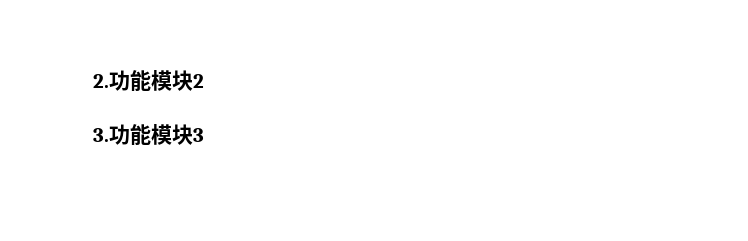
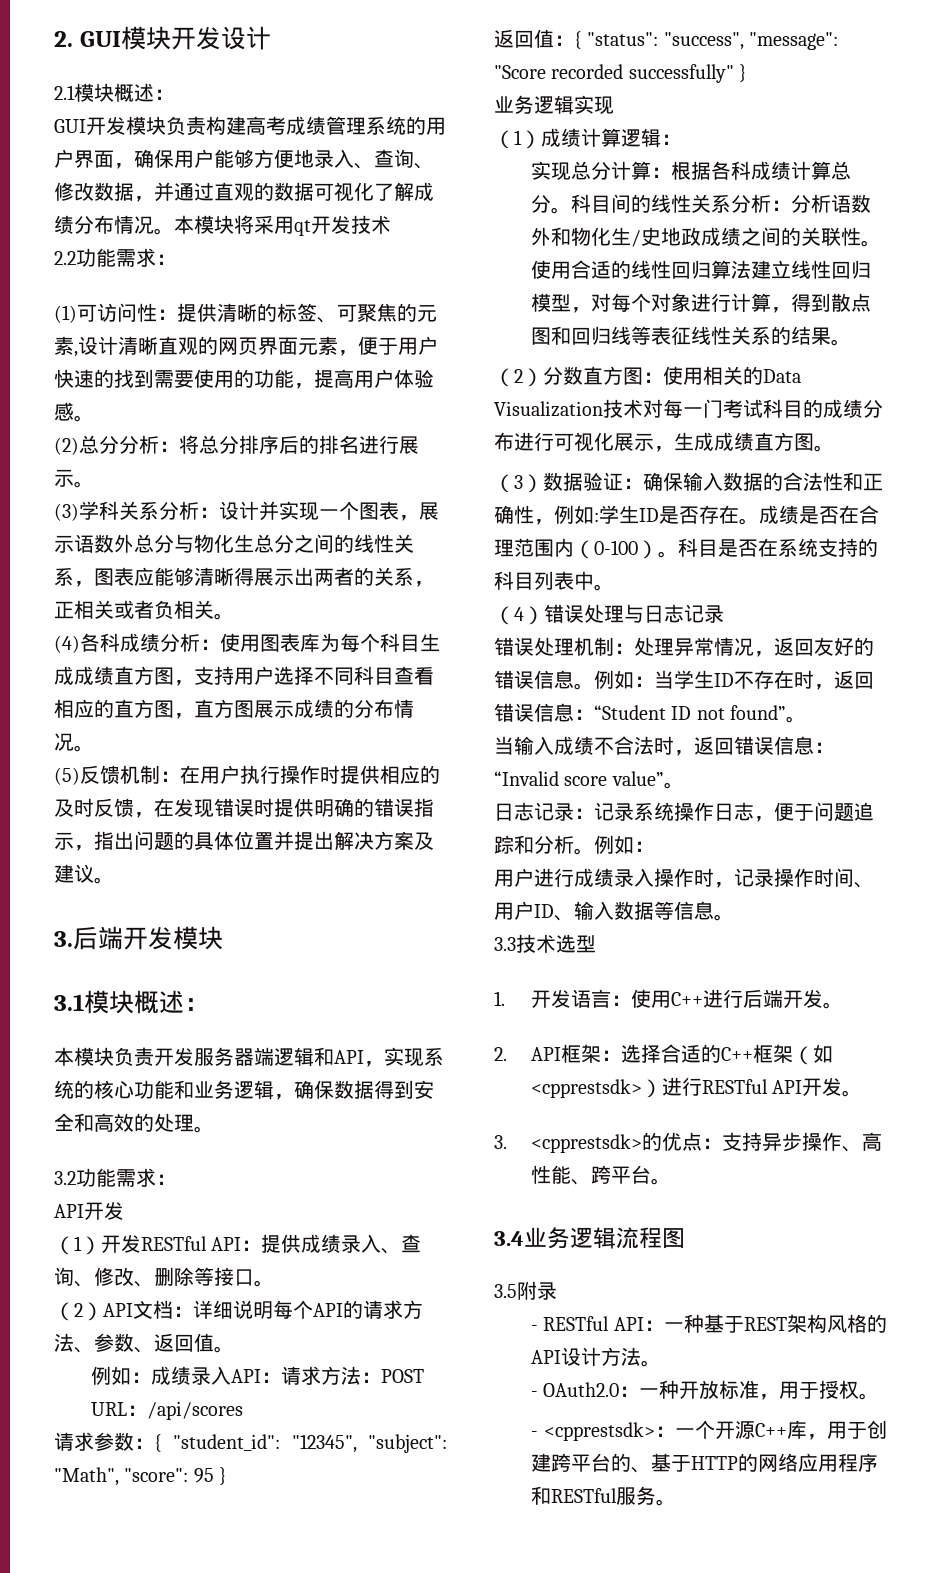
[93,70,204,91] [93,124,204,145] 2.功能模块2 // 3.功能模块3 -> [54,26,271,50] [54,83,174,102] [54,116,446,136] [54,149,434,169] [54,182,434,202] [54,215,391,236] [54,248,176,267] [54,303,437,323] [54,336,438,357] [54,369,434,389] [54,402,94,422] [54,435,419,455] [54,469,94,488] [54,501,439,521] [54,534,414,553] [54,567,434,587] [54,600,234,620] [54,633,440,653] [54,666,434,686] [54,699,414,719] [54,733,94,752] [54,765,440,785] [54,798,434,818] [54,831,434,851] [54,864,114,884] [54,926,223,950] [54,990,209,1014] [54,1047,444,1067] [54,1080,434,1100] [54,1113,214,1133] [54,1168,176,1187] [54,1201,124,1220] [54,1234,422,1255] [54,1267,274,1287] [54,1300,423,1321] [54,1333,234,1353] [90,1366,424,1385] [90,1401,243,1420] [54,1432,447,1453] [54,1467,228,1486] [494,29,839,50] [494,64,748,83] [494,95,614,115] [494,128,681,149] [530,161,851,181] [530,194,871,214] [530,227,881,247] [530,260,871,279] [530,293,871,313] [530,326,851,346] [494,366,801,387] [494,399,883,418] [494,432,834,452] [494,472,883,493] [494,505,879,525] [494,538,878,559] [494,571,614,591] [494,604,724,625] [494,637,874,657] [494,670,874,690] [494,703,807,723] [494,736,834,756] [494,771,684,789] [494,802,874,822] [494,835,654,855] [494,868,874,888] [494,901,734,921] [494,934,596,953] [494,989,843,1009] [494,1044,833,1065] [530,1077,862,1098] [494,1132,882,1153] [530,1165,671,1185] [494,1227,685,1249] [494,1281,557,1300] [530,1314,887,1333] [530,1347,661,1367] [530,1380,879,1400] [530,1420,887,1441] [530,1453,878,1473] [530,1486,676,1506] 2. GUI模块开发设计 // 2.1模块概述： // GUI开发模块负责构建高考成绩管理系统的用户界面，确保用户能够方便地录入、查询、修改数据，并通过直观的数据可视化了解成绩分布情况。本模块将采用qt开发技术 // 2.2功能需求： // (1)可访问性：提供清晰的标签、可聚焦的元素,设计清晰直观的网页界面元素，便于用户快速的找到需要使用的功能，提高用户体验感。 // (2)总分分析：将总分排序后的排名进行展示。 // (3)学科关系分析：设计并实现一个图表，展示语数外总分与物化生总分之间的线性关系，图表应能够清晰得展示出两者的关系，正相关或者负相关。 // (4)各科成绩分析：使用图表库为每个科目生成成绩直方图，支持用户选择不同科目查看相应的直方图，直方图展示成绩的分布情况。 // (5)反馈机制：在用户执行操作时提供相应的及时反馈，在发现错误时提供明确的错误指示，指出问题的具体位置并提出解决方案及建议。 // 3.后端开发模块 // 3.1模块概述： // 本模块负责开发服务器端逻辑和API，实现系统的核心功能和业务逻辑，确保数据得到安全和高效的处理。 // 3.2功能需求： // API开发 // （1）开发RESTful API：提供成绩录入、查询、修改、删除等接口。 // （2）API文档：详细说明每个API的请求方法、参数、返回值。 // 例如：成绩录入API：请求方法：POST URL：/api/scores // 请求参数：{ "student_id": "12345", "subject": "Math", "score": 95 } // 返回值：{ "status": "success", "message": "Score recorded successfully" } // 业务逻辑实现 // （1）成绩计算逻辑： // 实现总分计算：根据各科成绩计算总分。科目间的线性关系分析：分析语数外和物化生/史地政成绩之间的关联性。使用合适的线性回归算法建立线性回归模型，对每个对象进行计算，得到散点图和回归线等表征线性关系的结果。 // （2）分数直方图：使用相关的Data Visualization技术对每一门考试科目的成绩分布进行可视化展示，生成成绩直方图。 // （3）数据验证：确保输入数据的合法性和正确性，例如:学生ID是否存在。成绩是否在合理范围内（0-100）。科目是否在系统支持的科目列表中。 // （4）错误处理与日志记录 // 错误处理机制：处理异常情况，返回友好的错误信息。例如：当学生ID不存在时，返回错误信息：“Student ID not found”。 // 当输入成绩不合法时，返回错误信息：“Invalid score value”。 // 日志记录：记录系统操作日志，便于问题追踪和分析。例如： // 用户进行成绩录入操作时，记录操作时间、用户ID、输入数据等信息。 // 3.3技术选型 // 1.开发语言：使用C++进行后端开发。 // 2. API框架：选择合适的C++框架（如<cpprestsdk>）进行RESTful API开发。 // 3. <cpprestsdk>的优点：支持异步操作、高性能、跨平台。 // 3.4业务逻辑流程图 // 3.5附录 // - RESTful API：一种基于REST架构风格的API设计方法。 // - OAuth2.0：一种开放标准，用于授权。 // - <cpprestsdk>：一个开源C++库，用于创建跨平台的、基于HTTP的网络应用程序和RESTful服务。

